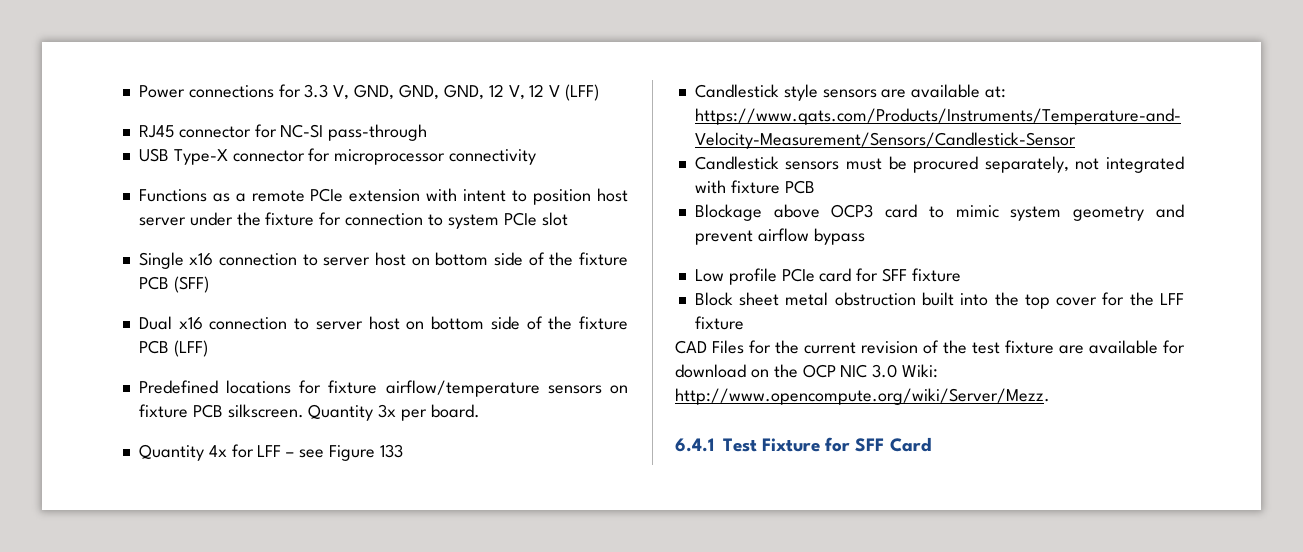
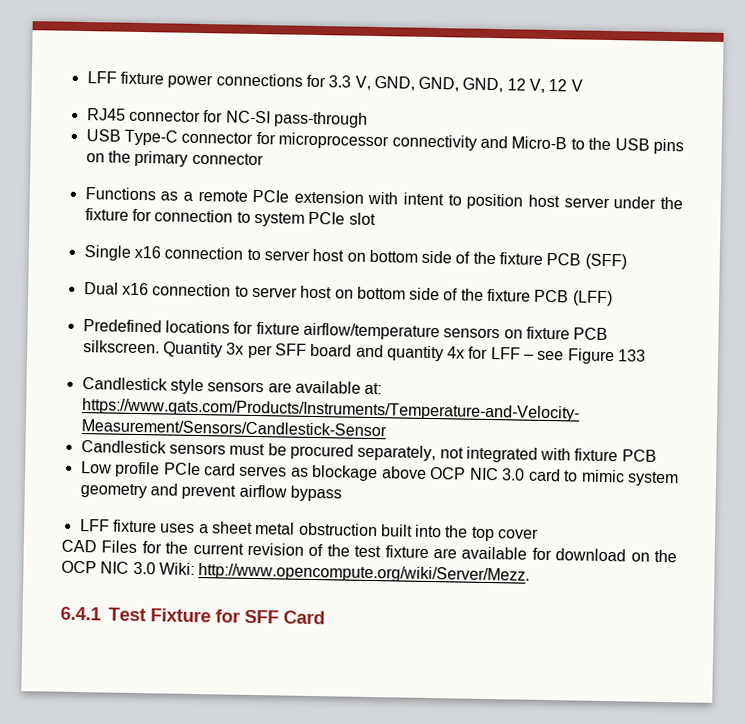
[138,85,185,98] Power -> [86,71,214,89] LFF fixture power
[565,84,600,101] (LFF) -> (583, 85) none
[173,149,228,165] Type-X -> [124,129,178,146] Type-C
(537, 157) none -> [480,135,684,155] [85,150,264,167] and Micro-B to the USB pins on the primary connector
[430,404,480,418] [138,444,204,461] board. // Quantity -> [274,343,444,362] SFF board and quantity
[694,204,874,221] Blockage above OCP3 -> [80,461,526,482] Low profile PCIe card serves as blockage above OCP NIC 3.0
[694,268,961,285] [694,292,733,306] Low profile PCIe card for SFF fixture // Block -> [79,519,209,534] LFF fixture uses a
[1102,292,1184,306] [694,316,744,330] for the LFF fixture -> (540, 533) none

